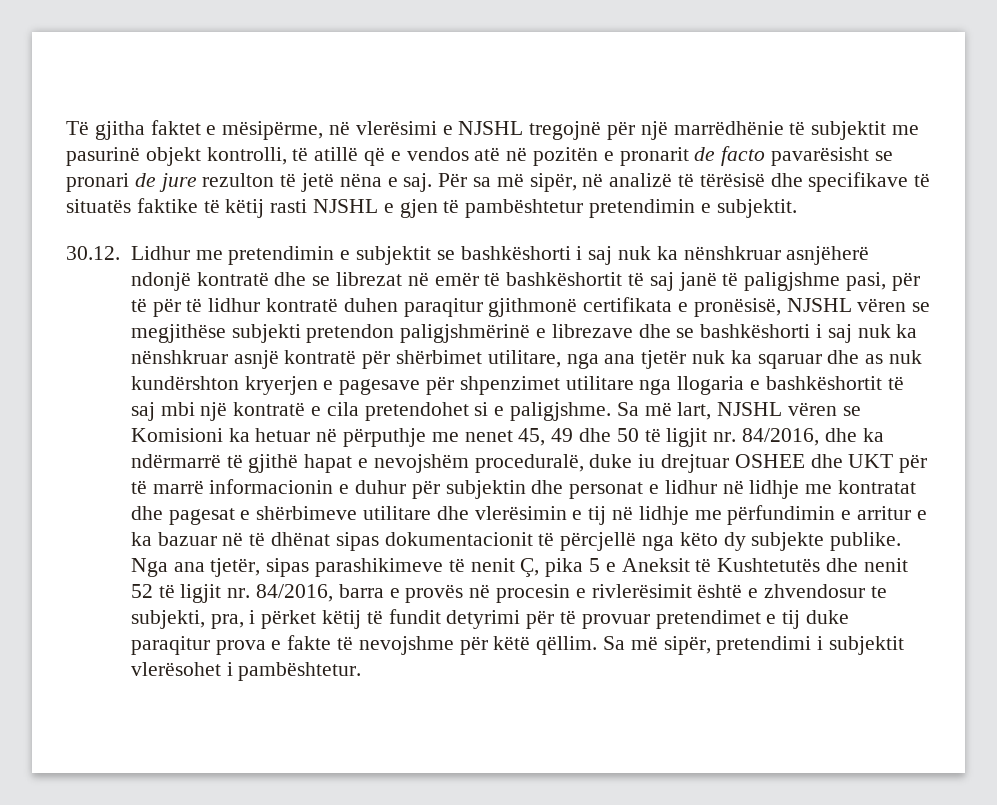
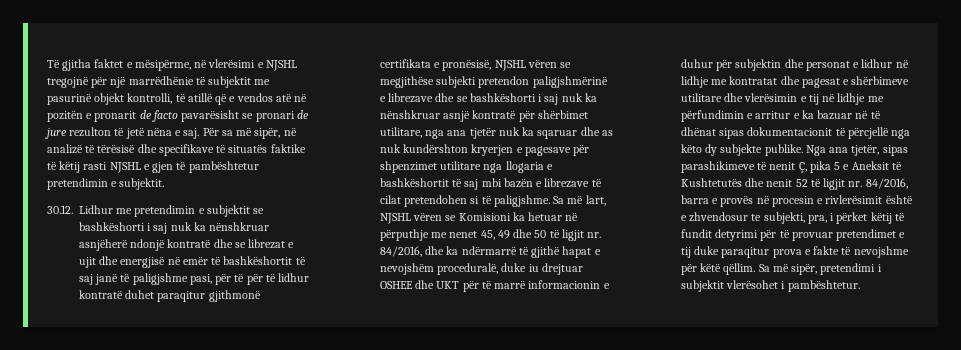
(402, 279) none -> [288,242,295,248] [79,256,166,268] e ujit dhe energjisë
[343,298,398,312] duhen -> [125,290,155,299] duhet
[200,402,505,421] një kontratë e cila pretendohet si e -> [503,178,602,188] [380,195,492,207] bazën e librezave të cilat pretendohen si të

